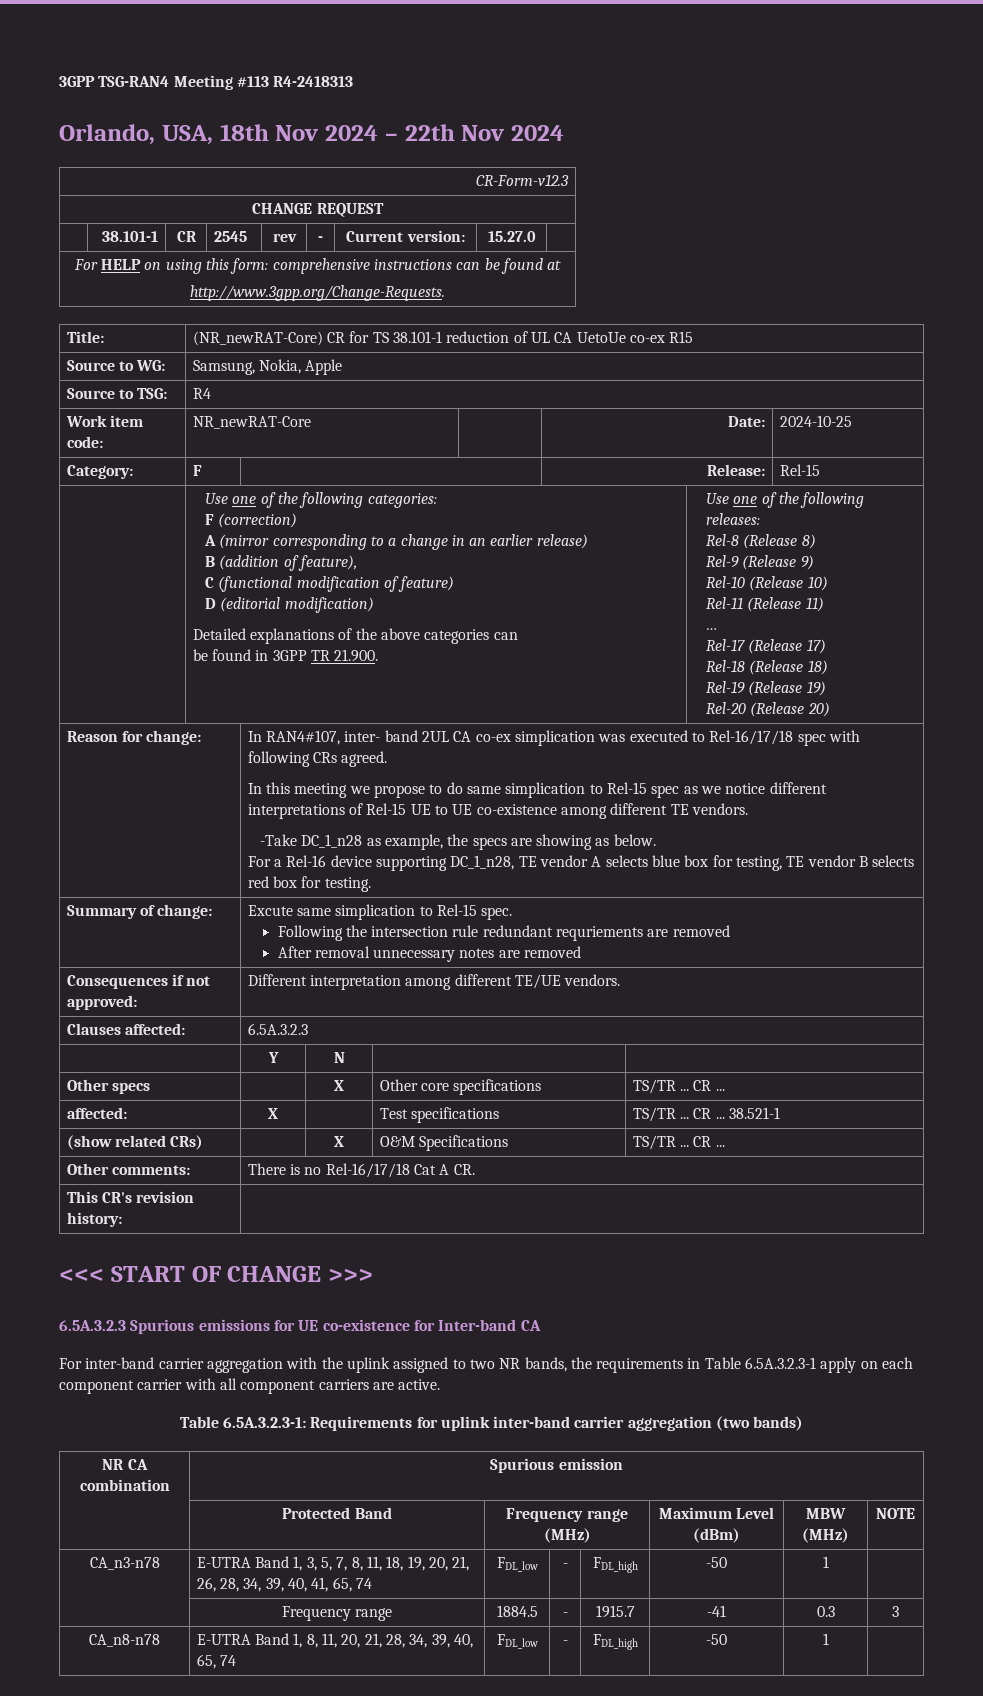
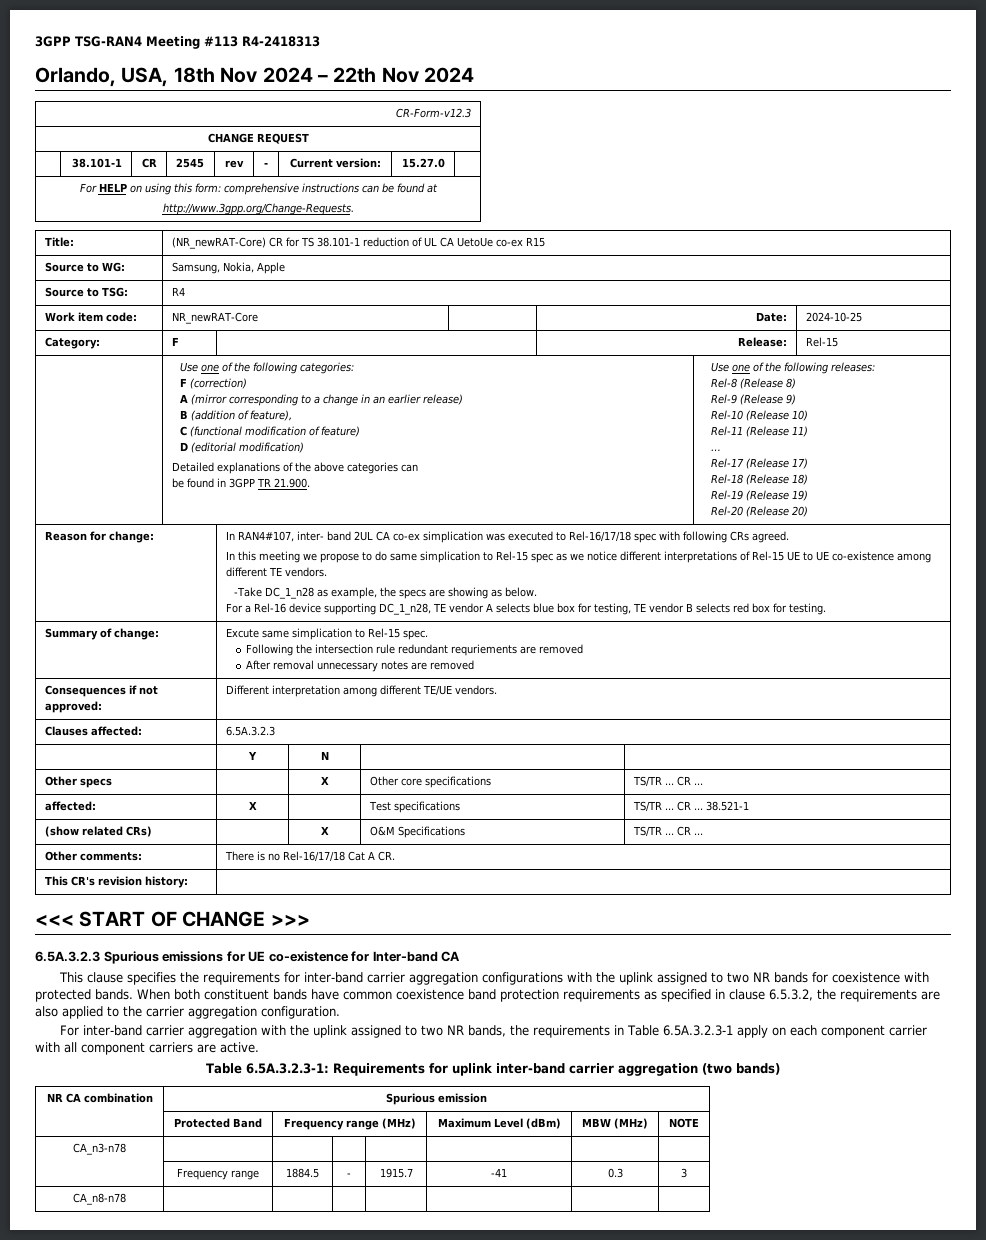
(541, 1325) none -> [58,972,929,985] [35,989,940,1002] [35,1006,340,1019] // This clause specifies the requirements for inter-band carrier aggregation configurations with the uplink assigned to two NR bands for coexistence with protected bands. When both constituent bands have common coexistence band protection requirements as specified in clause 6.5.3.2, the requirements are also applied to the carrier aggregation configuration.
[196,1556,470,1571] [196,1577,372,1592] [496,1557,538,1572] [562,1563,568,1568] [592,1557,638,1573] [706,1557,727,1568] [822,1556,829,1568] E-UTRA Band 1, 3, 5, 7, 8, 11, 18, 19, 20, 21, 26, 28, 34, 39, 40, 41, 65, 74 | FDL_low | - | FDL_high | -50 | 1 -> (126, 1149) | | | | |
[196,1633,473,1648] [196,1654,237,1669] [496,1634,538,1649] [562,1640,568,1645] [592,1634,638,1650] [706,1634,727,1645] [822,1633,829,1645] E-UTRA Band 1, 8, 11, 20, 21, 28, 34, 39, 40, 65, 74 | FDL_low | - | FDL_high | -50 | 1 -> (126, 1199) | | | | |

